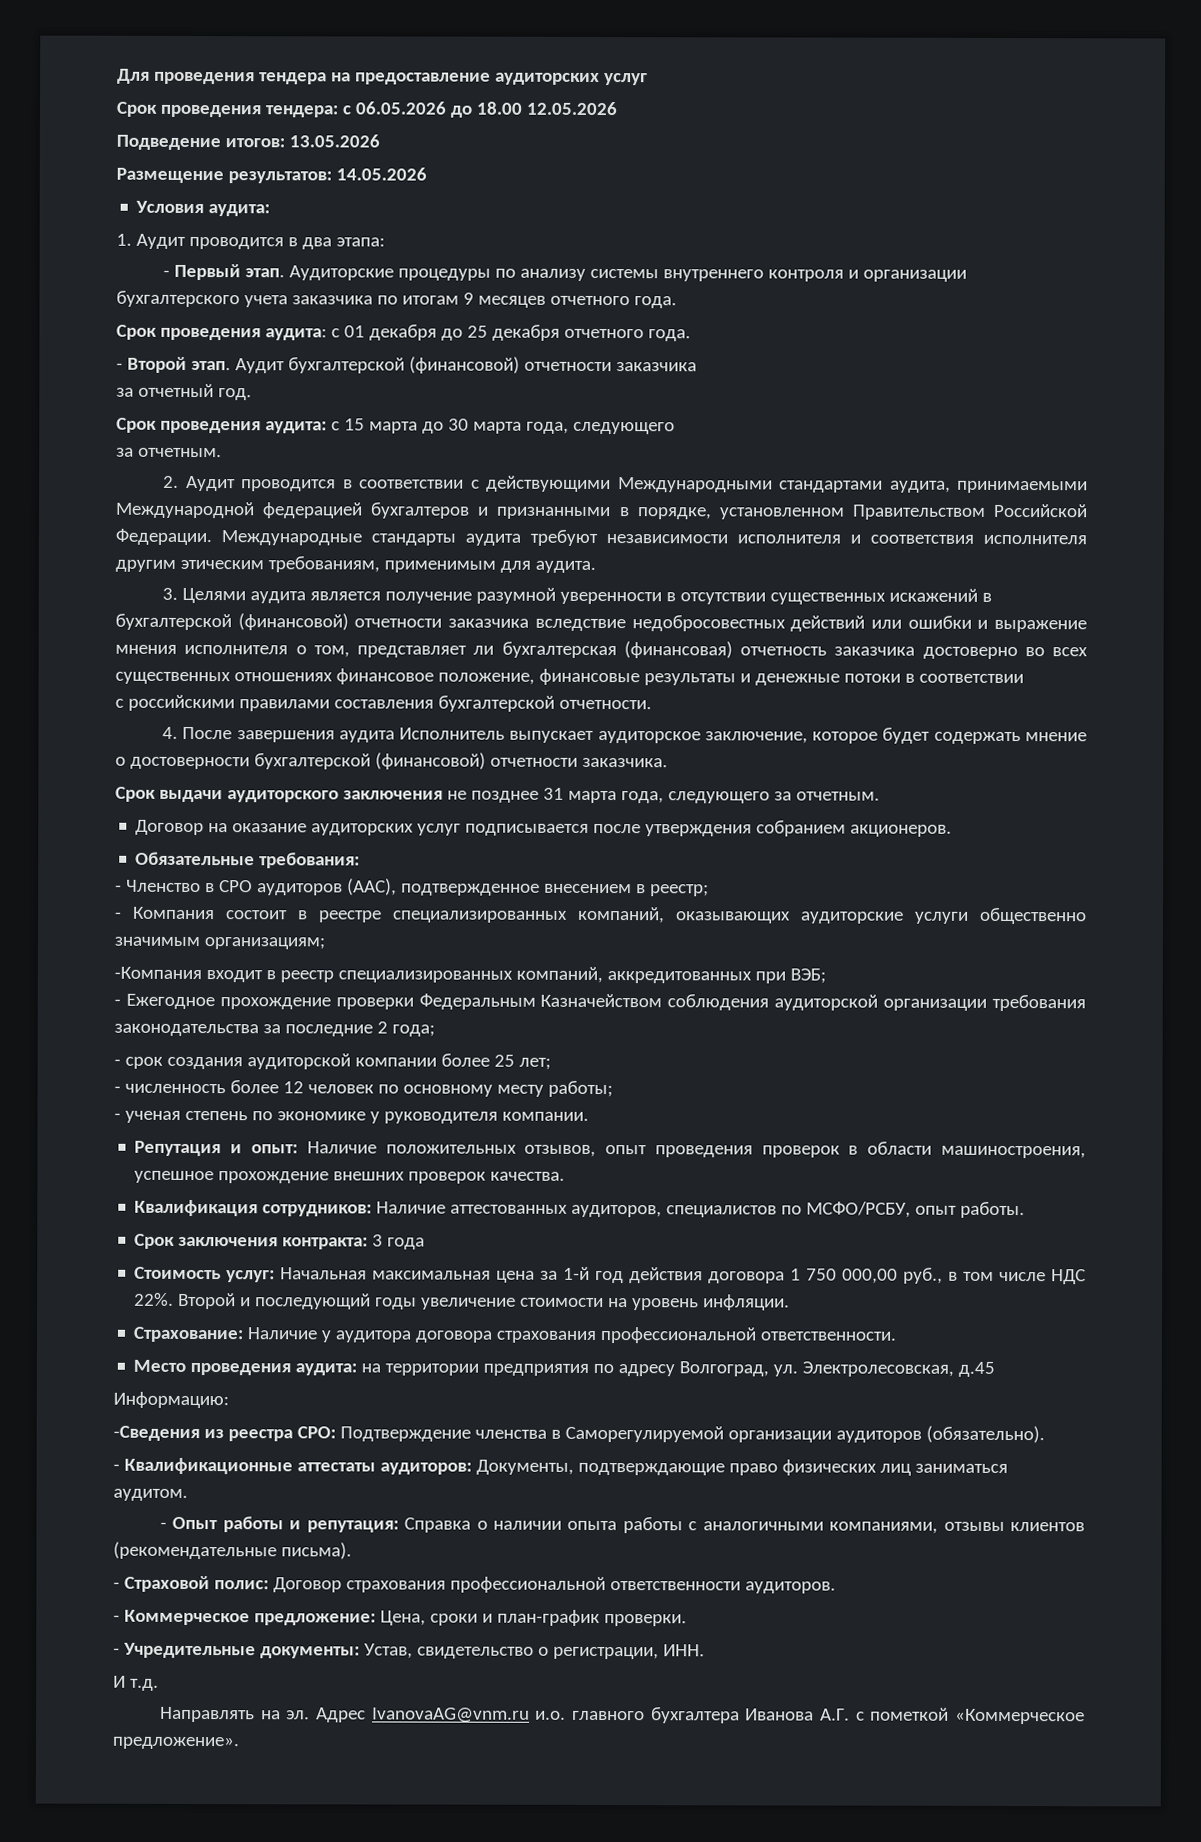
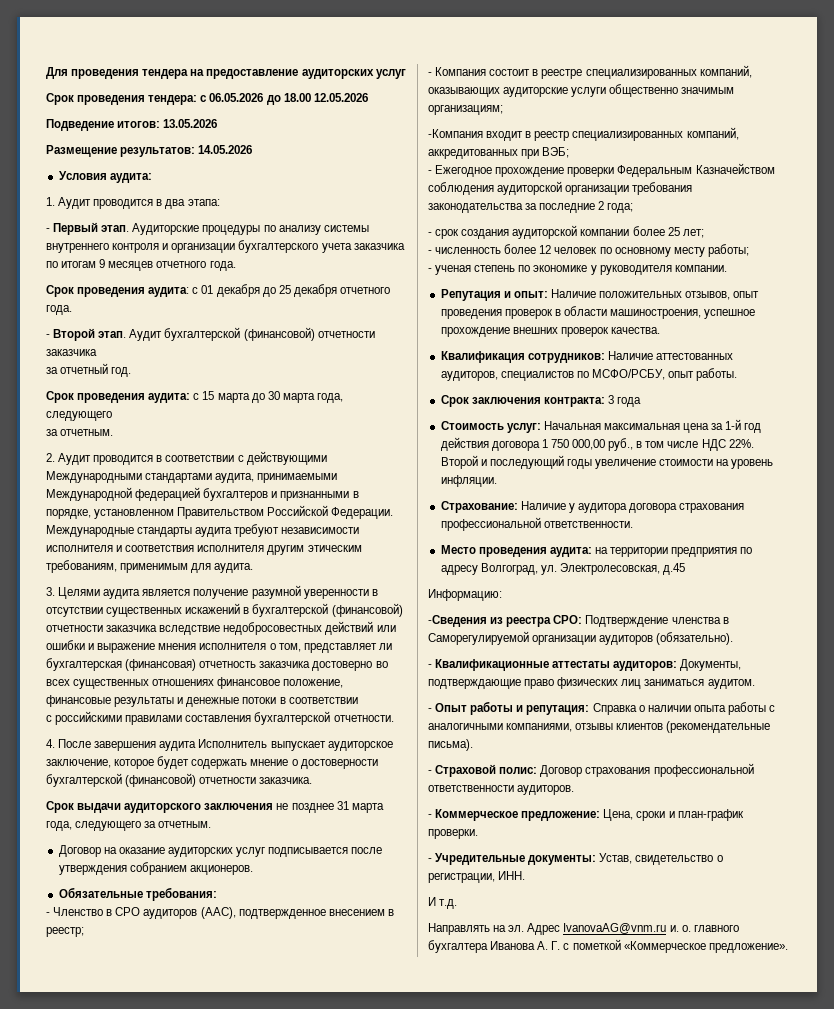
[535,1710,567,1720] и.о. -> [669,925,691,932] и. о.
[820,1708,851,1721] А.Г. -> [537,941,561,950] А. Г.

